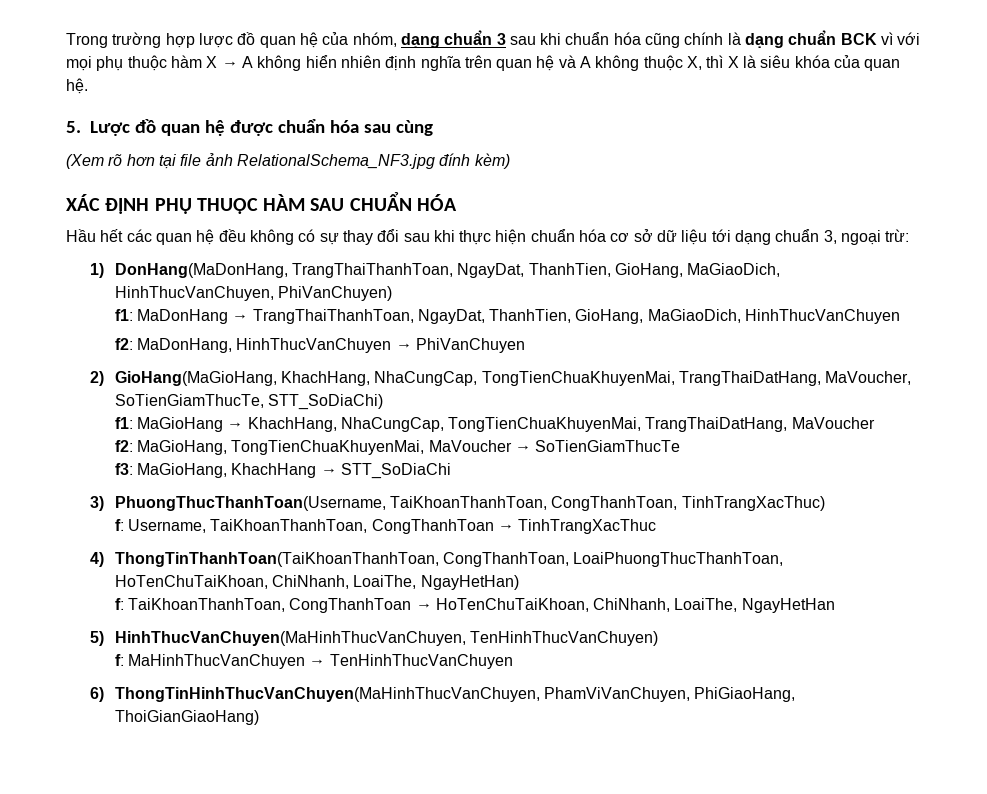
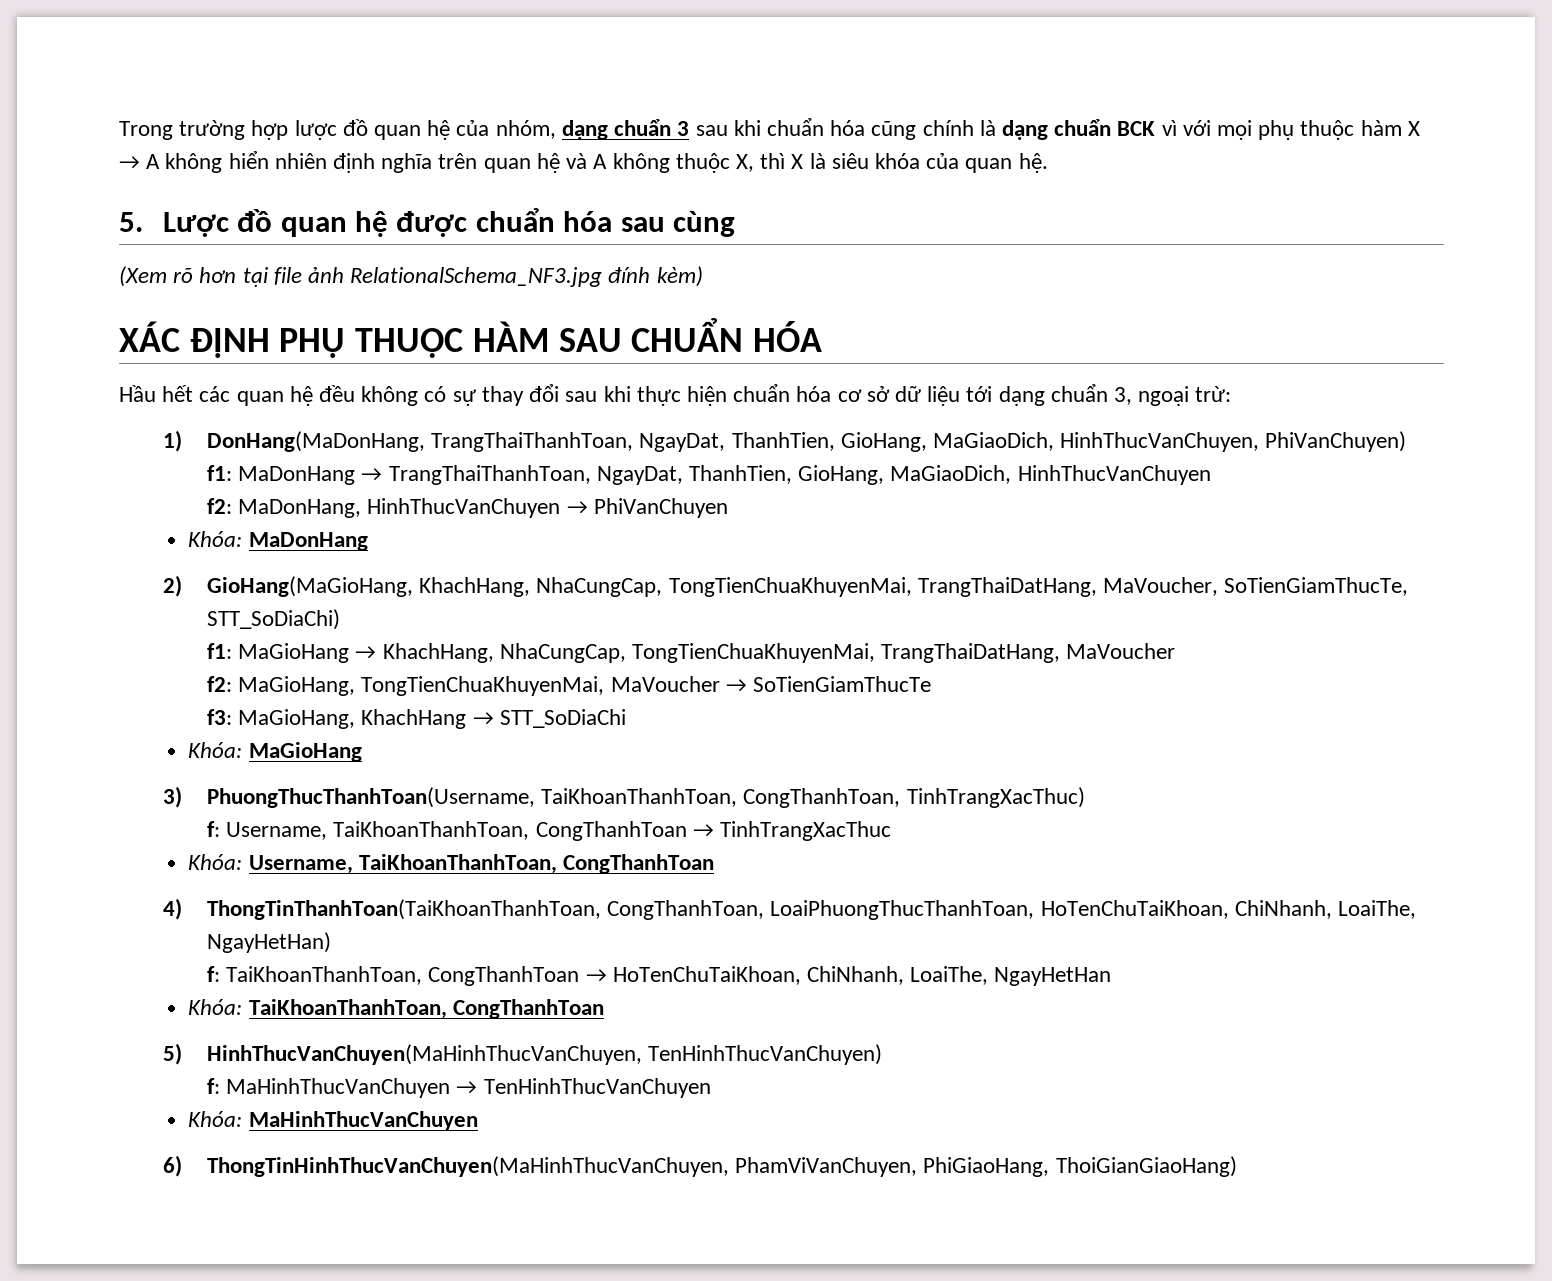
(525, 345) none -> [188,531,368,551] // Khóa: MaDonHang
(451, 471) none -> [188,742,362,762] // Khóa: MaGioHang
(657, 526) none -> [188,854,714,874] // Khóa: Username, TaiKhoanThanhToan, CongThanhToan
(835, 605) none -> [188,999,604,1019] // Khóa: TaiKhoanThanhToan, CongThanhToan
(513, 661) none -> [188,1111,478,1131] // Khóa: MaHinhThucVanChuyen

